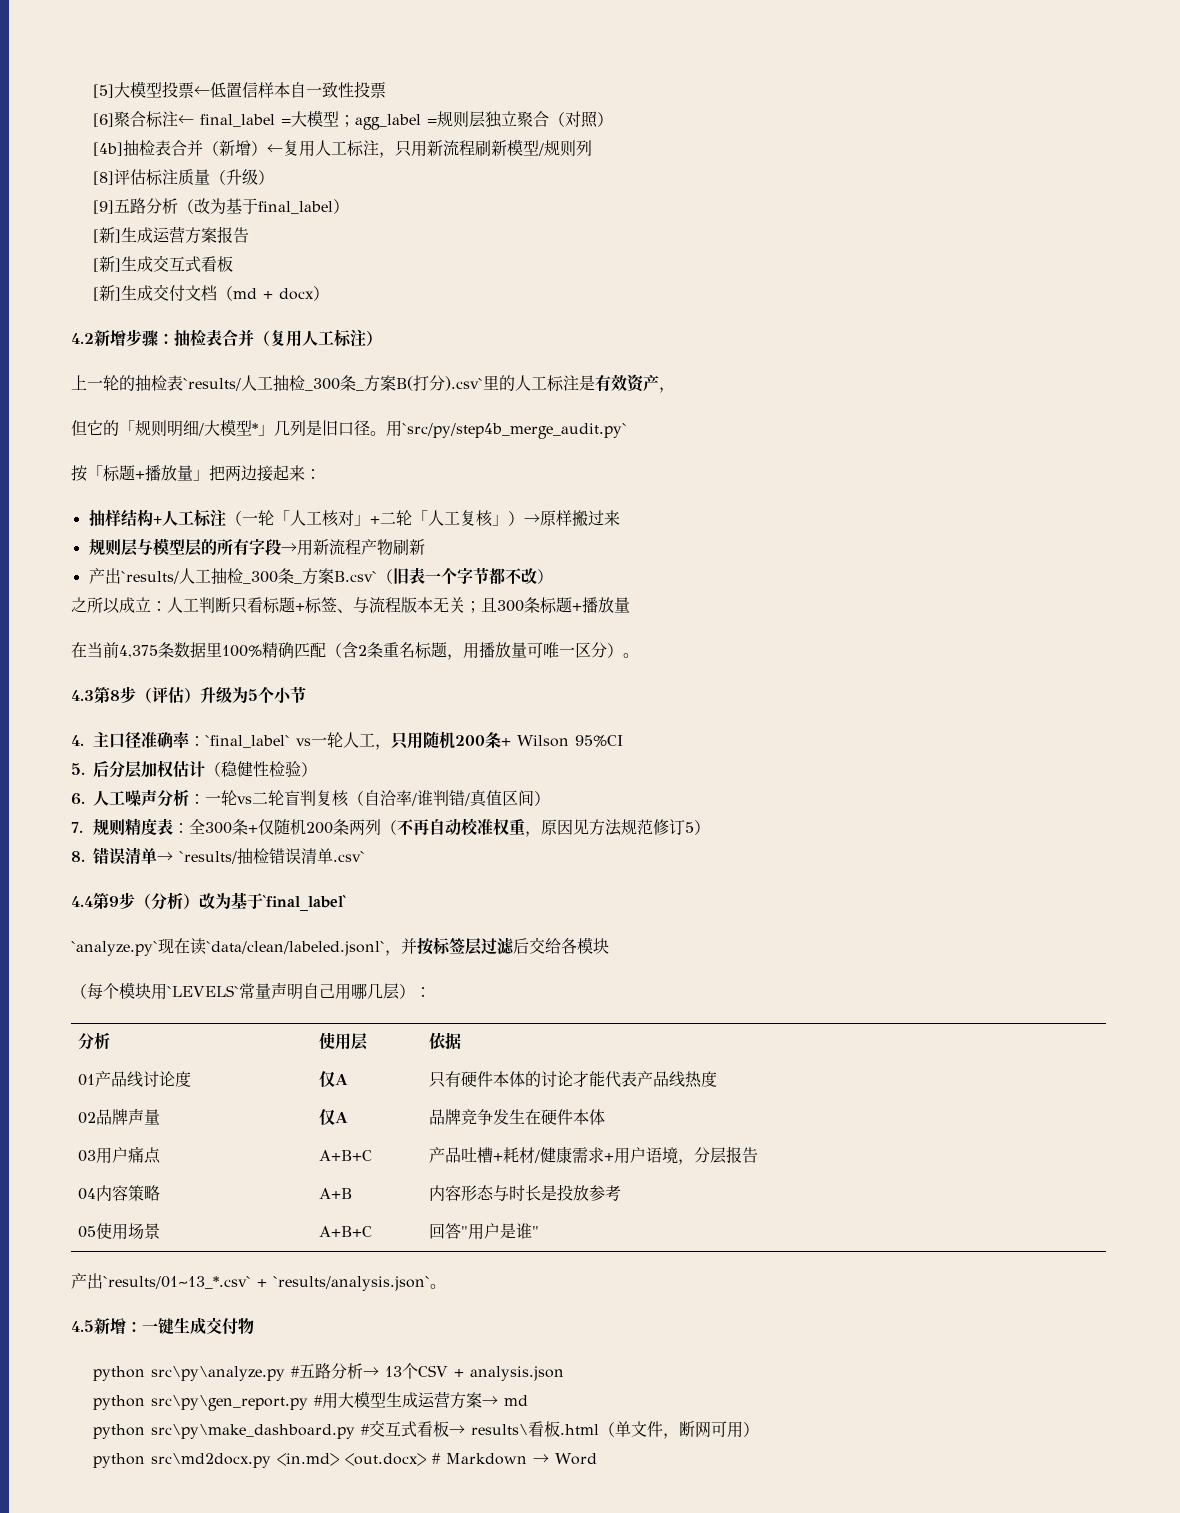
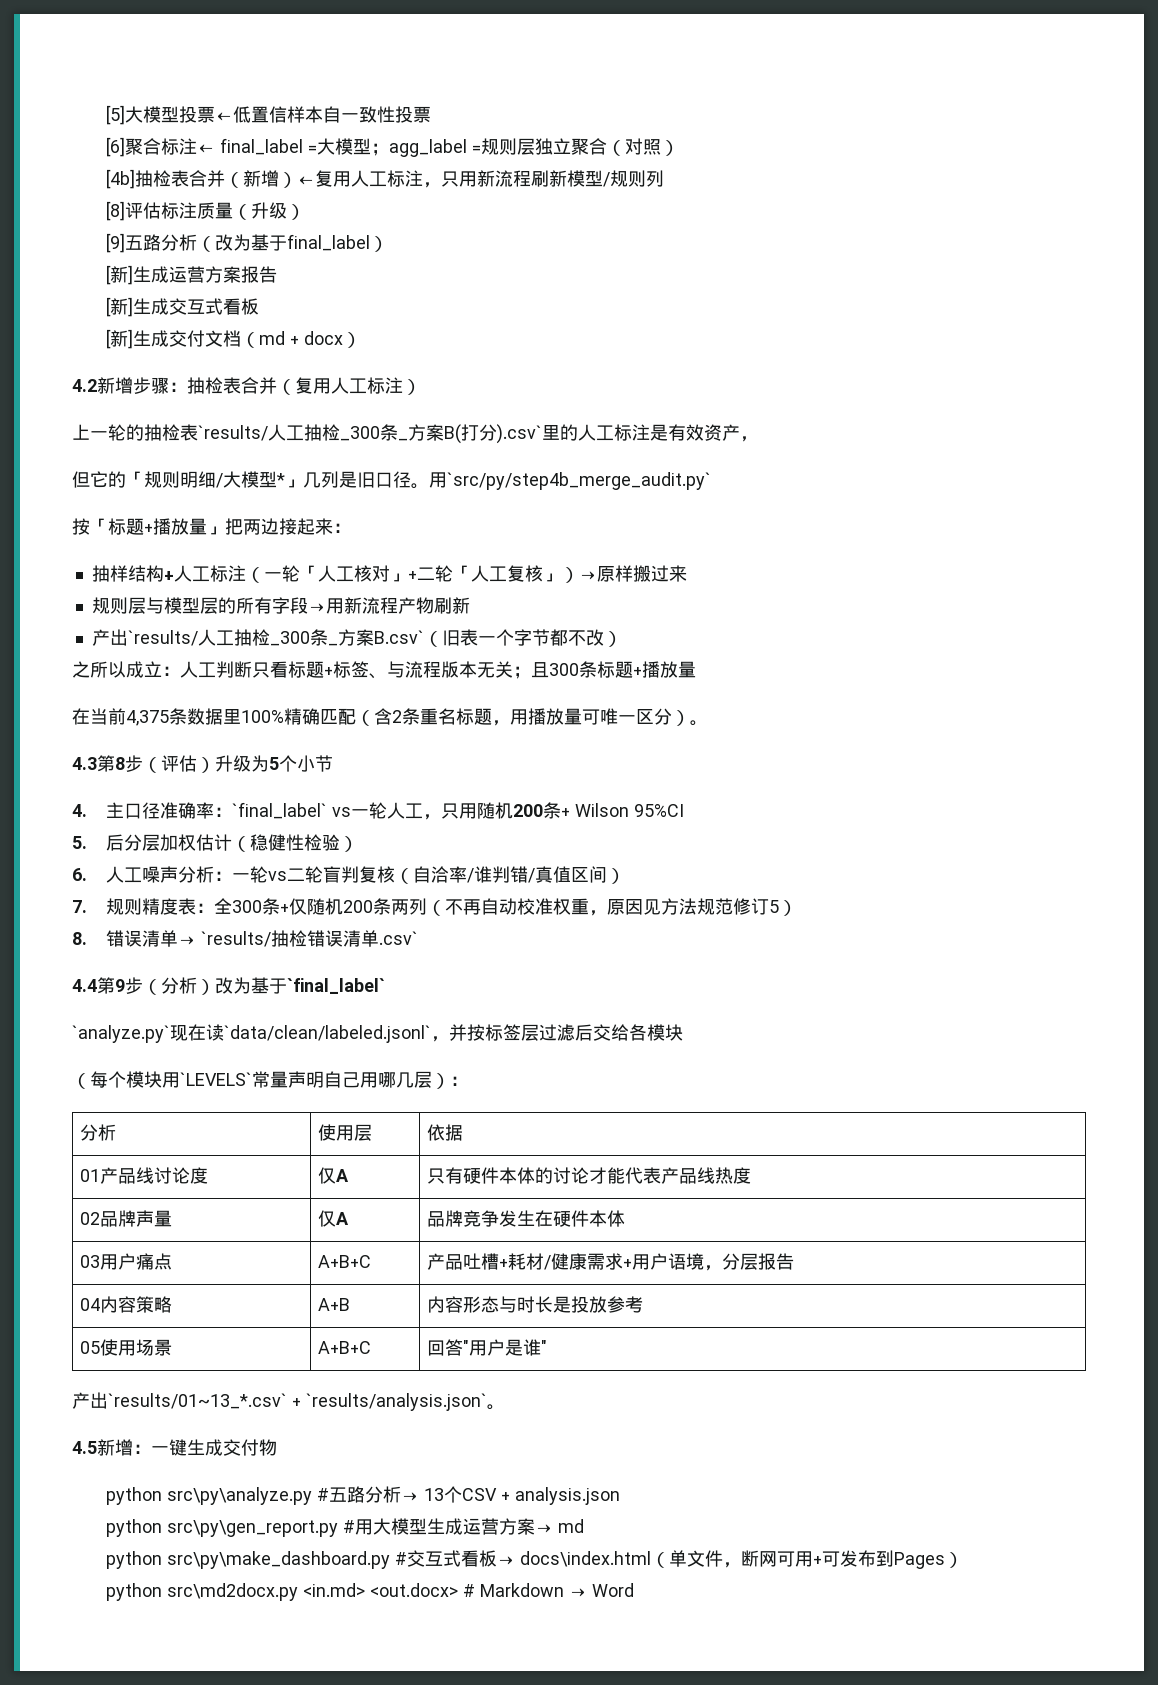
[471,1421,600,1437] results\看板.html -> [519,1551,651,1567] docs\index.html
(744, 1429) none -> [812,1550,945,1569] +可发布到Pages

